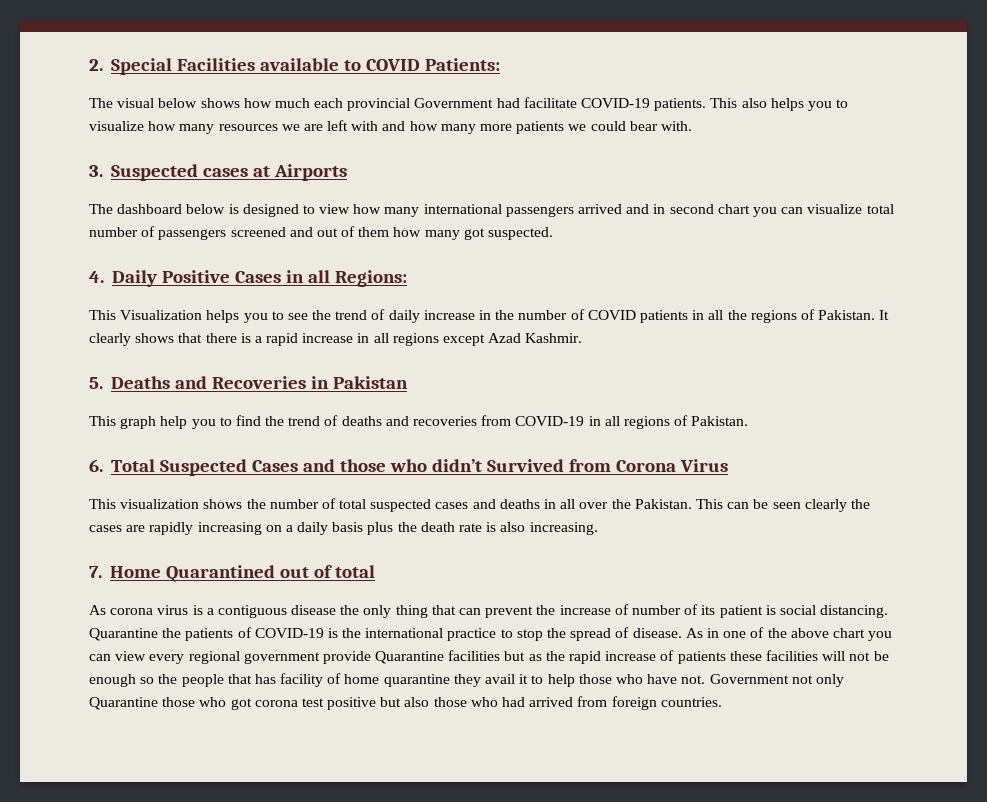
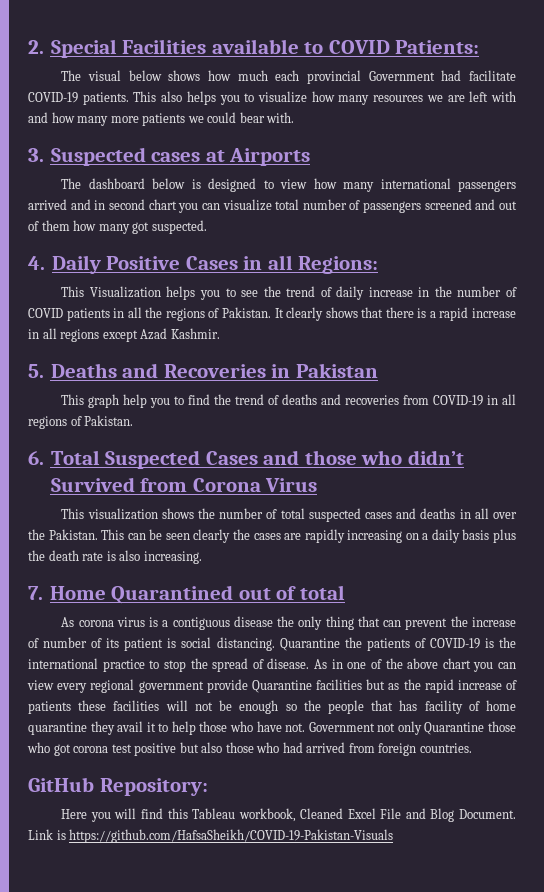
(722, 702) none -> [28,777,208,796] [61,808,516,822] [28,829,394,843] // GitHub Repository: // Here you will find this Tableau workbook, Cleaned Excel File and Blog Document. Link is https://github.com/HafsaSheikh/COVID-19-Pakistan-Visuals

